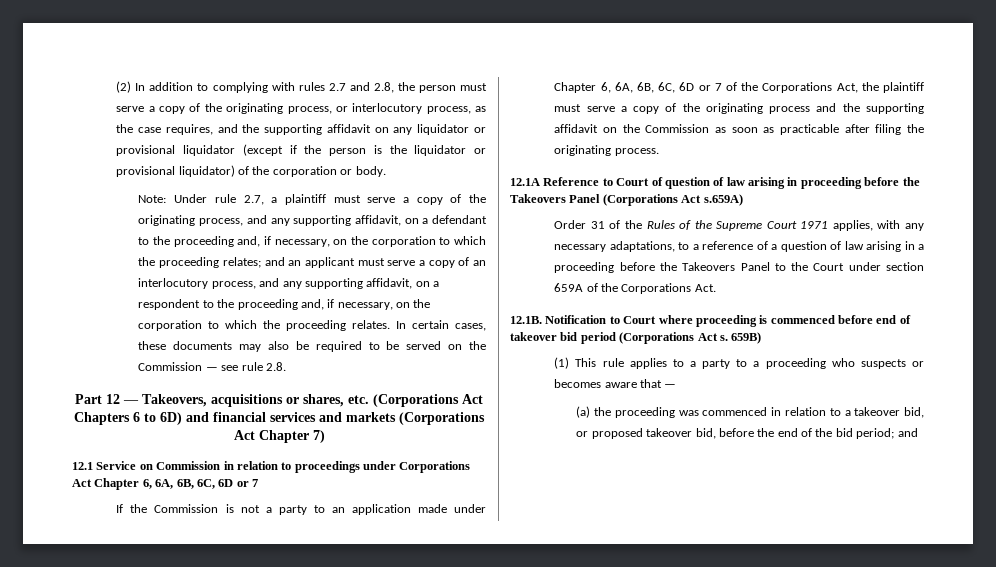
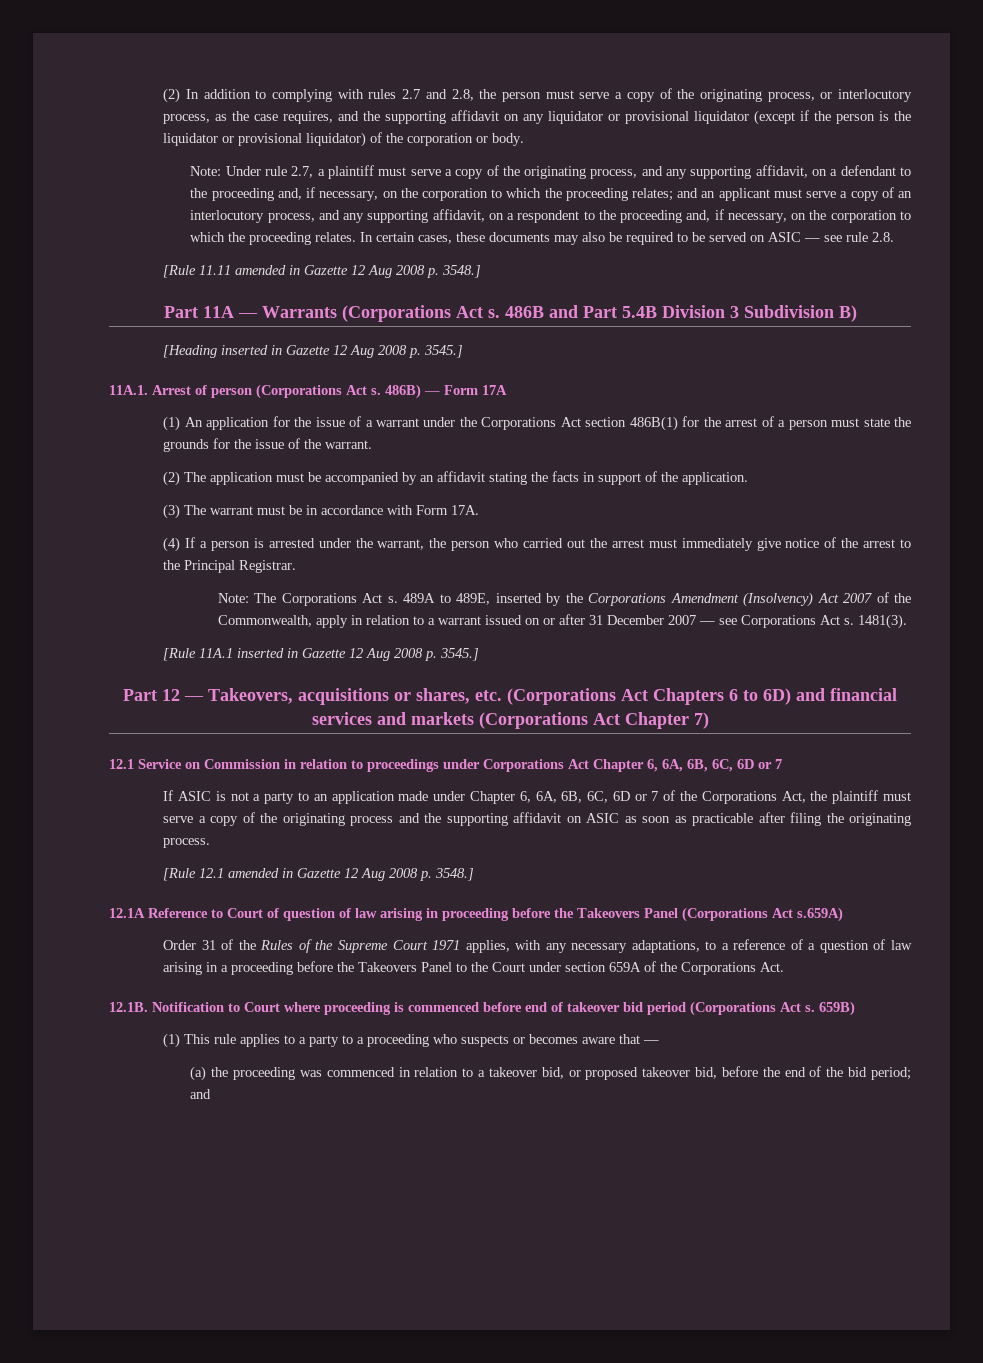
[468,341,486,350] [138,362,203,371] the Commission -> [768,232,802,242] ASIC
(286, 366) none -> [163,265,482,278] [163,305,857,322] [163,345,464,358] [109,384,507,399] [163,416,911,431] [163,438,373,452] [163,471,749,486] [163,504,480,519] [163,537,911,552] [163,560,297,573] [217,592,911,607] [217,614,907,629] [163,648,480,661] // [Rule 11.11 amended in Gazette 12 Aug 2008 p. 3548.] // Part 11A — Warrants (Corporations Act s. 486B and Part 5.4B Division 3 Subdivision B) // [Heading inserted in Gazette 12 Aug 2008 p. 3545.] // 11A.1. Arrest of person (Corporations Act s. 486B) — Form 17A // (1) An application for the issue of a warrant under the Corporations Act section 486B(1) for the arrest of a person must state the grounds for the issue of the warrant. // (2) The application must be accompanied by an affidavit stating the facts in support of the application. // (3) The warrant must be in accordance with Form 17A. // (4) If a person is arrested under the warrant, the person who carried out the arrest must immediately give notice of the arrest to the Principal Registrar. // Note: The Corporations Act s. 489A to 489E, inserted by the Corporations Amendment (Insolvency) Act 2007 of the Commonwealth, apply in relation to a warrant issued on or after 31 December 2007 — see Corporations Act s. 1481(3). // [Rule 11A.1 inserted in Gazette 12 Aug 2008 p. 3545.]
[130,504,219,513] the Commission -> [178,791,212,801] ASIC
[622,124,710,133] the Commission -> [586,813,620,823] ASIC
(659, 152) none -> [163,868,475,881] // [Rule 12.1 amended in Gazette 12 Aug 2008 p. 3548.]

